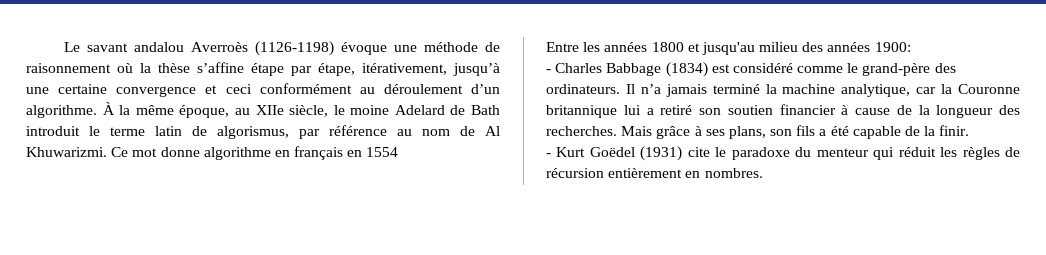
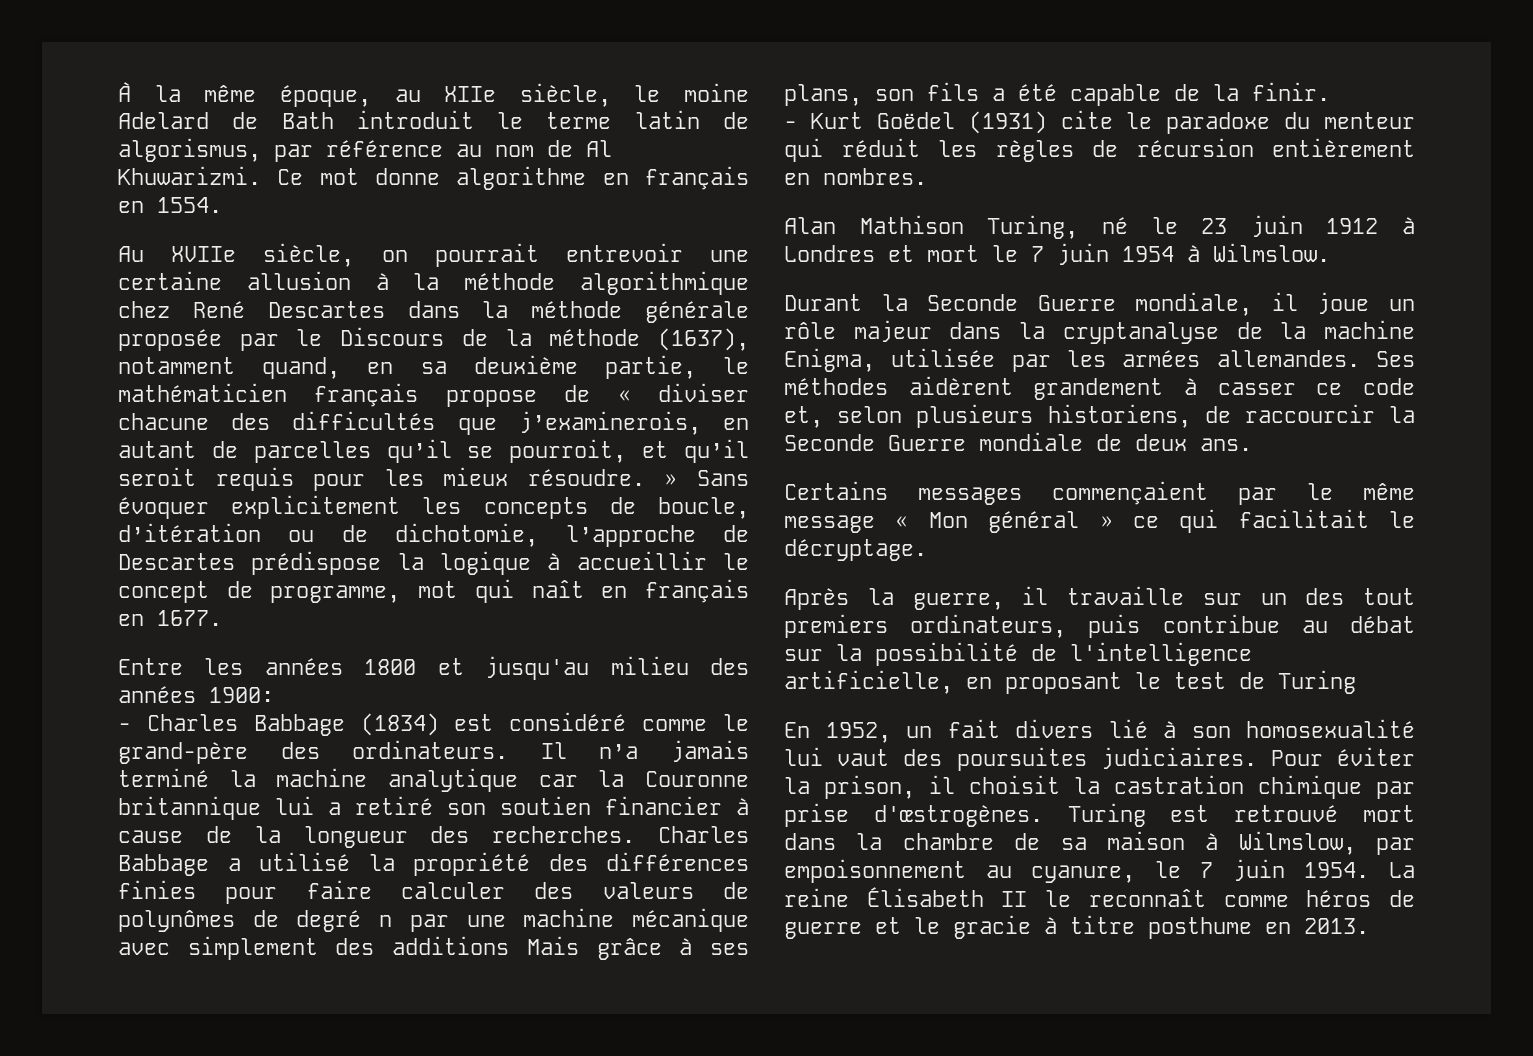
[63,41,500,56] [26,62,500,76] [26,83,500,97] [26,105,97,118] Le savant andalou Averroès (1126-1198) évoque une méthode de raisonnement où la thèse s’affine étape par étape, itérativement, jusqu’à une certaine convergence et ceci conformément au déroulement d’un algorithme. -> (118, 92) none
[366,147,399,157] 1554 -> [157,197,222,213] [118,243,749,267] [118,271,749,295] [118,301,749,323] [118,327,749,351] [118,355,749,379] [118,383,749,407] [118,411,749,435] [118,439,749,463] [118,467,749,491] [118,495,749,519] [118,523,749,547] [118,551,749,575] [118,579,749,603] [118,610,222,626] 1554. // Au XVIIe siècle, on pourrait entrevoir une certaine allusion à la méthode algorithmique chez René Descartes dans la méthode générale proposée par le Discours de la méthode (1637), notamment quand, en sa deuxième partie, le mathématicien français propose de « diviser chacune des difficultés que j’examinerois, en autant de parcelles qu’il se pourroit, et qu’il seroit requis pour les mieux résoudre. » Sans évoquer explicitement les concepts de boucle, d’itération ou de dichotomie, l’approche de Descartes prédispose la logique à accueillir le concept de programme, mot qui naît en français en 1677.
[841,84,911,97] analytique, -> [388,768,518,792] analytique
(617, 131) none -> [658,826,749,843] [118,852,749,876] [118,880,749,904] [118,908,749,932] [118,936,510,960] Charles Babbage a utilisé la propriété des différences finies pour faire calculer des valeurs de polynômes de degré n par une machine mécanique avec simplement des additions
(763, 173) none -> [784,215,1415,239] [784,243,1330,265] [784,292,1415,316] [784,320,1415,344] [784,348,1415,372] [784,376,1415,400] [784,404,1415,428] [784,432,1252,451] [784,481,1415,505] [784,509,1415,533] [784,539,927,561] [784,586,1415,610] [784,614,1415,638] [784,642,1252,666] [784,670,1356,694] [784,719,1415,743] [784,747,1415,771] [784,775,1415,799] [784,803,1415,827] [784,831,1415,855] [784,859,1415,883] [784,887,1415,907] [784,915,1369,939] // Alan Mathison Turing, né le 23 juin 1912 à Londres et mort le 7 juin 1954 à Wilmslow. // Durant la Seconde Guerre mondiale, il joue un rôle majeur dans la cryptanalyse de la machine Enigma, utilisée par les armées allemandes. Ses méthodes aidèrent grandement à casser ce code et, selon plusieurs historiens, de raccourcir la Seconde Guerre mondiale de deux ans. // Certains messages commençaient par le même message « Mon général » ce qui facilitait le décryptage. // Après la guerre, il travaille sur un des tout premiers ordinateurs, puis contribue au débat sur la possibilité de l'intelligence artificielle, en proposant le test de Turing // En 1952, un fait divers lié à son homosexualité lui vaut des poursuites judiciaires. Pour éviter la prison, il choisit la castration chimique par prise d'œstrogènes. Turing est retrouvé mort dans la chambre de sa maison à Wilmslow, par empoisonnement au cyanure, le 7 juin 1954. La reine Élisabeth II le reconnaît comme héros de guerre et le gracie à titre posthume en 2013.

